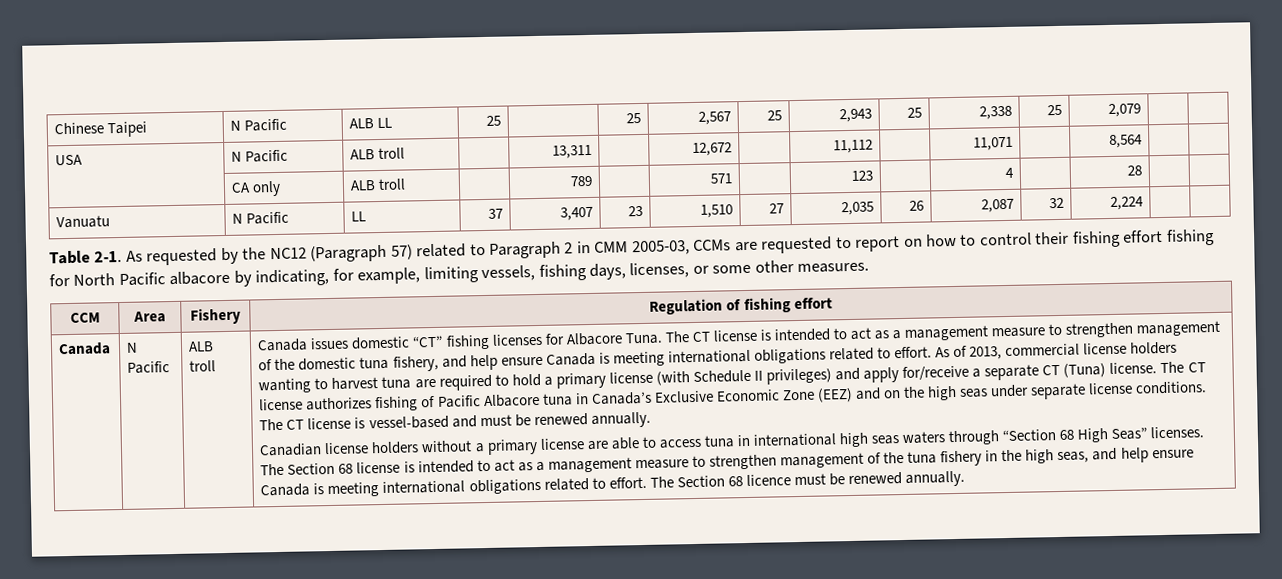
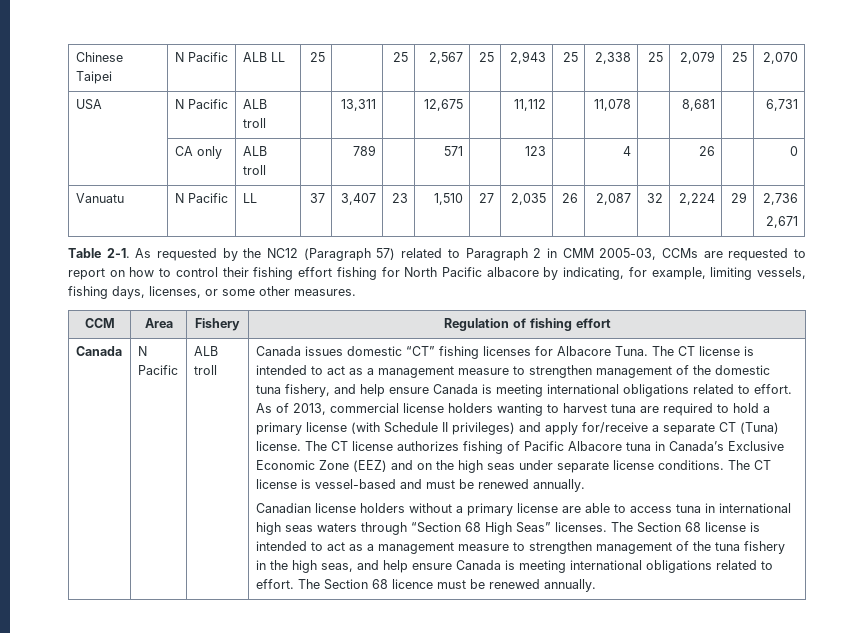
(1141, 110) | -> [731,52,747,62] [762,52,798,64] 25 | 2,070
[691,142,732,157] 12,672 -> [423,99,463,111] 12,675
[972,136,1013,151] [1108,134,1143,149] 11,071 | | 8,564 | | -> [593,99,631,111] [681,99,715,111] [765,99,798,111] 11,078 | | 8,681 | | 6,731
[1126,165,1142,176] 28 | | -> [698,146,715,156] [789,146,798,156] 26 | | 0
(1144, 203) | -> [730,192,747,203] [762,193,798,205] [765,216,798,228] 29 | 2,736 // 2,671

